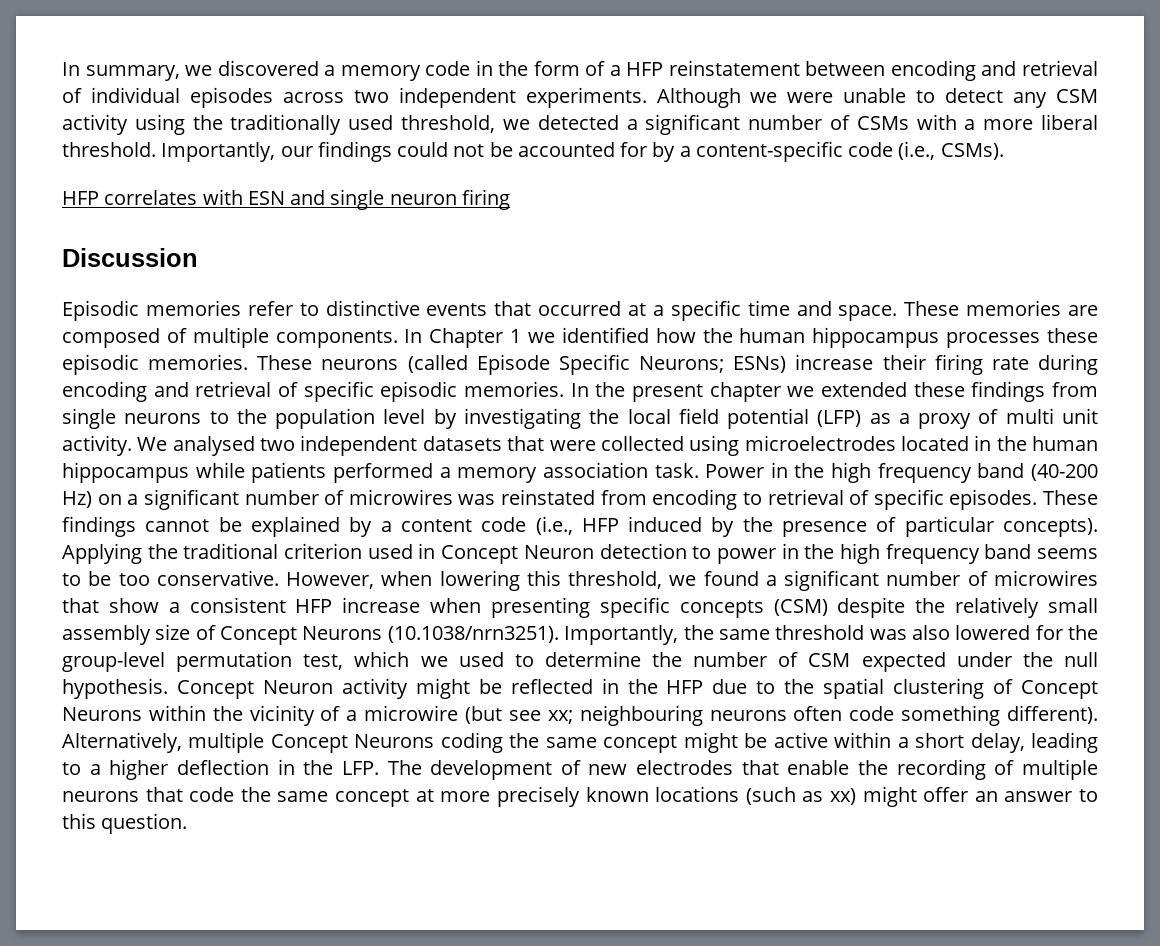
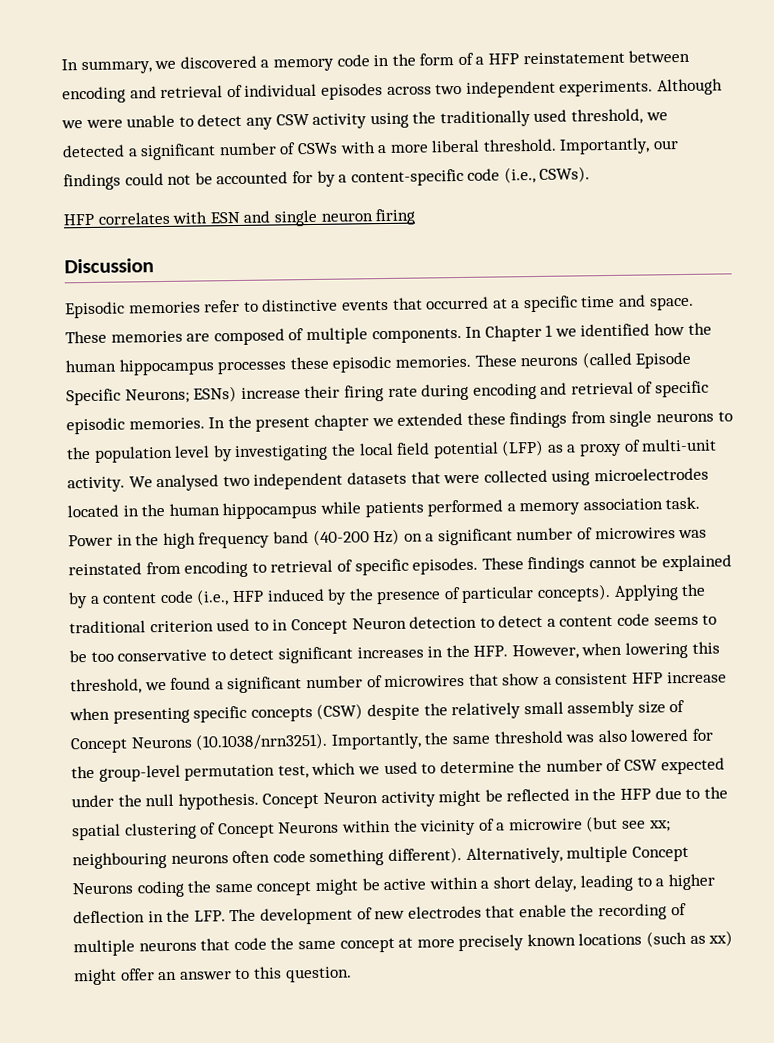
[1056,89,1099,103] CSM -> [275,114,310,126] CSW
[856,116,909,130] CSMs -> [296,142,338,155] CSWs
[940,143,1004,160] CSMs). -> [539,166,591,183] CSWs).
[1005,408,1099,424] multi unit -> [641,438,718,452] multi-unit
(413, 551) none -> [253,620,269,631] to
[716,543,1098,564] [62,570,279,586] power in the high frequency band seems to be too conservative. -> [498,613,718,628] [69,644,509,664] detect a content code seems to be too conservative to detect significant increases in the HFP.
[773,599,828,616] (CSM) -> [316,703,364,720] (CSW)
[808,653,851,667] CSM -> [624,759,659,771] CSW

